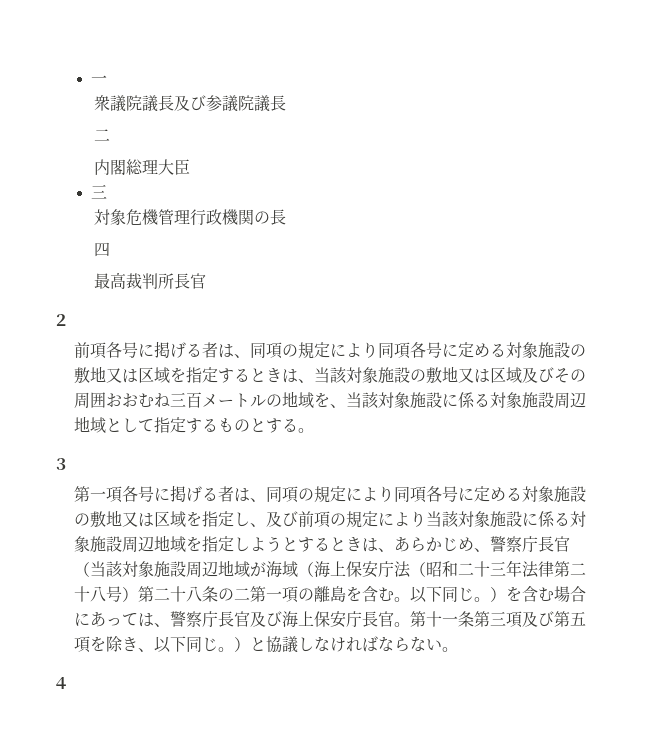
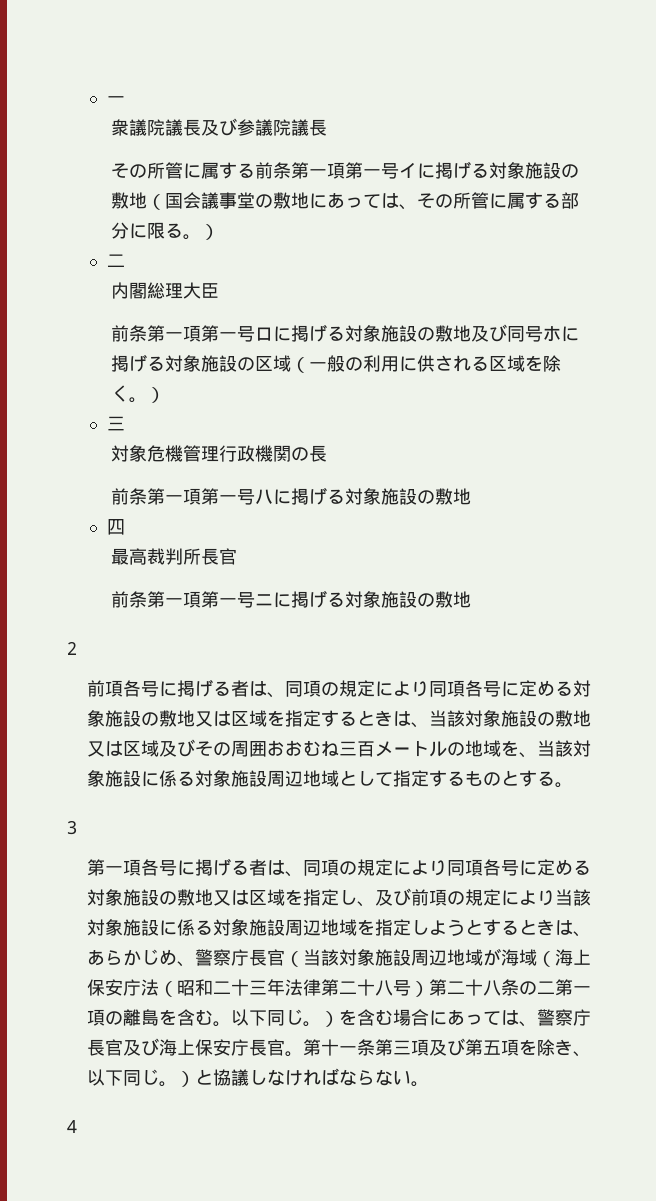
[94,129,111,141] [94,159,191,175] 二 // 内閣総理大臣 -> [110,161,579,179] [110,192,579,210] [110,222,219,240] [106,254,125,267] [110,282,219,299] [110,324,579,342] [110,354,561,373] [110,385,165,403] その所管に属する前条第一項第一号イに掲げる対象施設の敷地（国会議事堂の敷地にあっては、その所管に属する部分に限る。） // 二 // 内閣総理大臣 // 前条第一項第一号ロに掲げる対象施設の敷地及び同号ホに掲げる対象施設の区域（一般の利用に供される区域を除く。）
[94,242,111,257] [94,272,207,290] 四 // 最高裁判所長官 -> [110,487,471,505] [106,519,125,535] [110,548,237,565] [110,590,471,608] 前条第一項第一号ハに掲げる対象施設の敷地 // 四 // 最高裁判所長官 // 前条第一項第一号ニに掲げる対象施設の敷地

